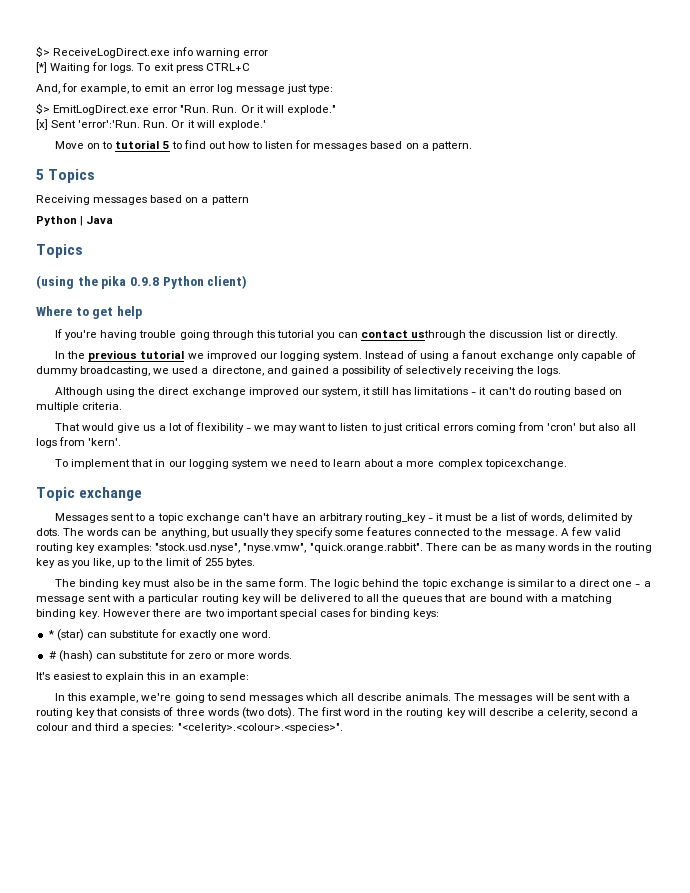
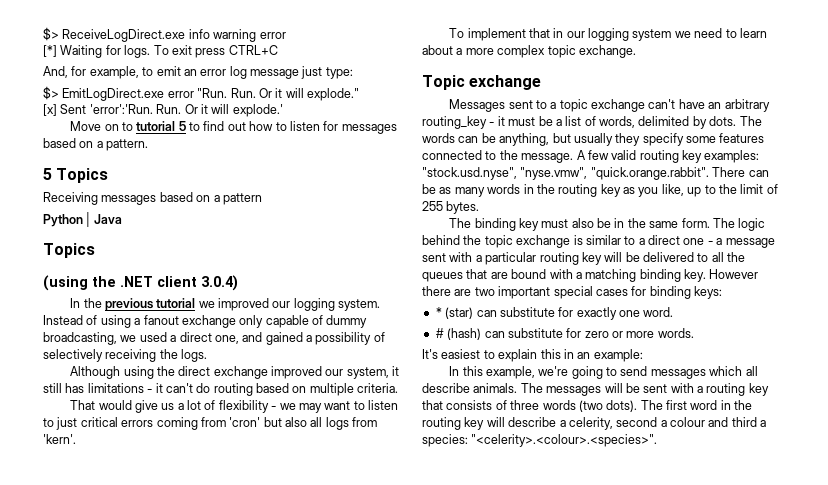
[101,275,248,289] [36,306,142,319] [55,329,618,340] pika 0.9.8 Python client) // Where to get help // If you're having trouble going through this tutorial you can contact usthrough the discussion list or directly. -> [120,275,238,291] .NET client 3.0.4)
[211,366,264,376] directone, -> [179,332,239,344] direct one,
[484,459,567,469] topicexchange. -> [547,45,636,58] topic exchange.

